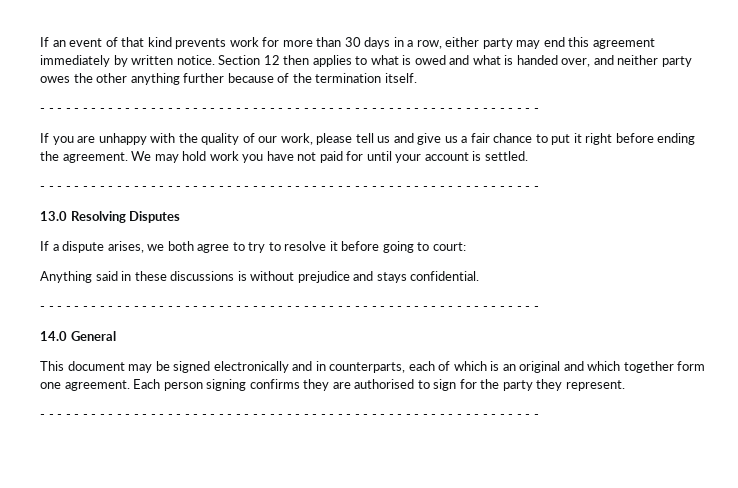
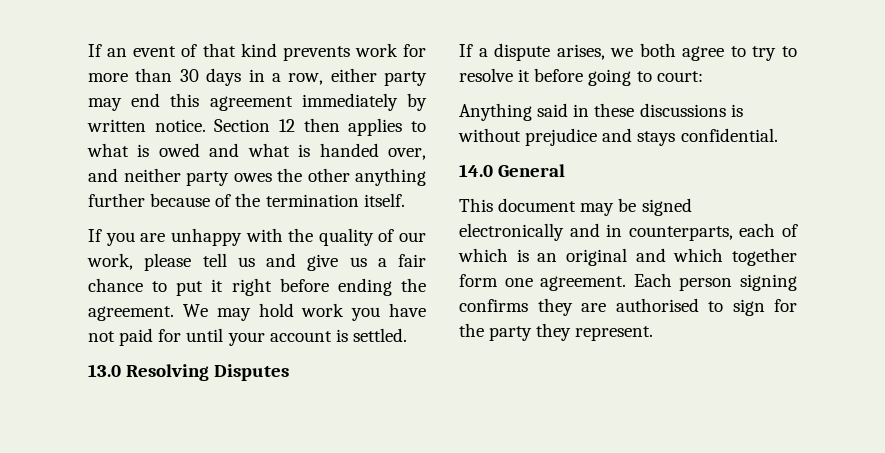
[40,108,539,113] // - - - - - - - - - - - - - - - - - - - - - - - - - - - - - - - - - - - - - - - - - - - - - - - - - - - - - - - - - - - -> (405, 200) none
[40,186,539,191] // - - - - - - - - - - - - - - - - - - - - - - - - - - - - - - - - - - - - - - - - - - - - - - - - - - - - - - - - - - - -> (407, 335) none
[40,306,539,311] // - - - - - - - - - - - - - - - - - - - - - - - - - - - - - - - - - - - - - - - - - - - - - - - - - - - - - - - - - - - -> (778, 135) none
[40,414,539,419] // - - - - - - - - - - - - - - - - - - - - - - - - - - - - - - - - - - - - - - - - - - - - - - - - - - - - - - - - - - - -> (654, 333) none

